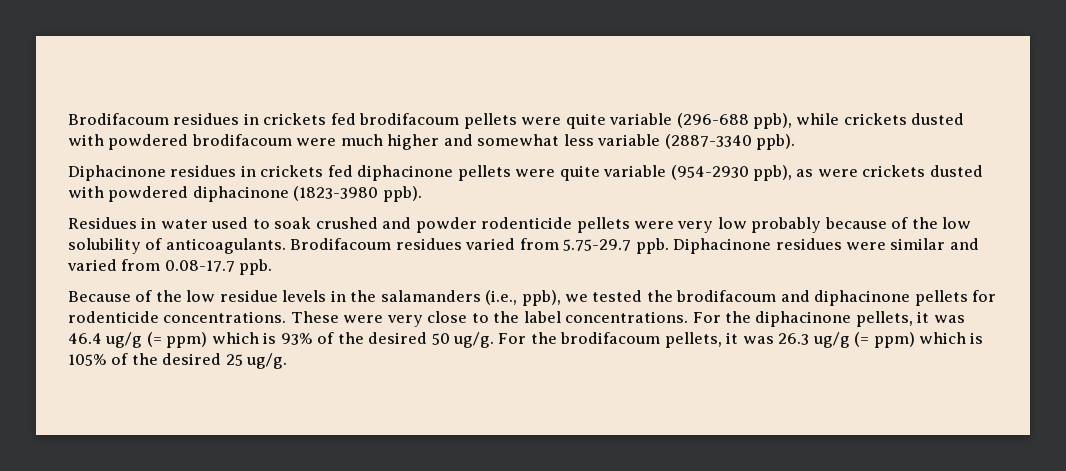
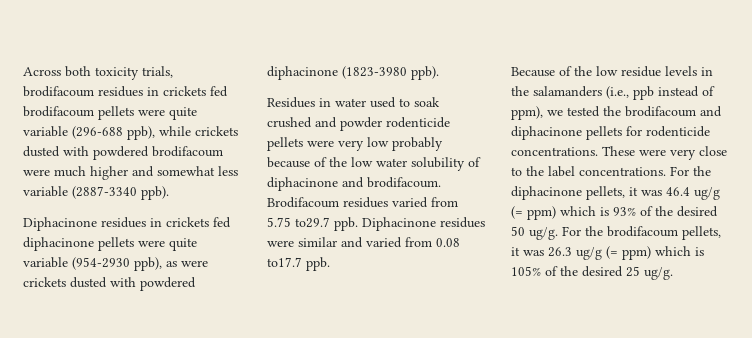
[68,113,169,125] Brodifacoum -> [23,66,173,80] [23,86,94,97] Across both toxicity trials, brodifacoum
(972, 223) none -> [376,158,407,167] water
[165,238,286,254] anticoagulants. -> [267,177,441,191] diphacinone and brodifacoum.
[563,239,632,251] 5.75-29.7 -> [267,217,330,228] 5.75 to29.7
[164,260,235,272] 0.08-17.7 -> [436,238,460,247] [267,257,302,267] 0.08 to17.7
[521,290,561,306] ppb), -> [633,86,715,100] [511,106,543,120] ppb instead of ppm),

